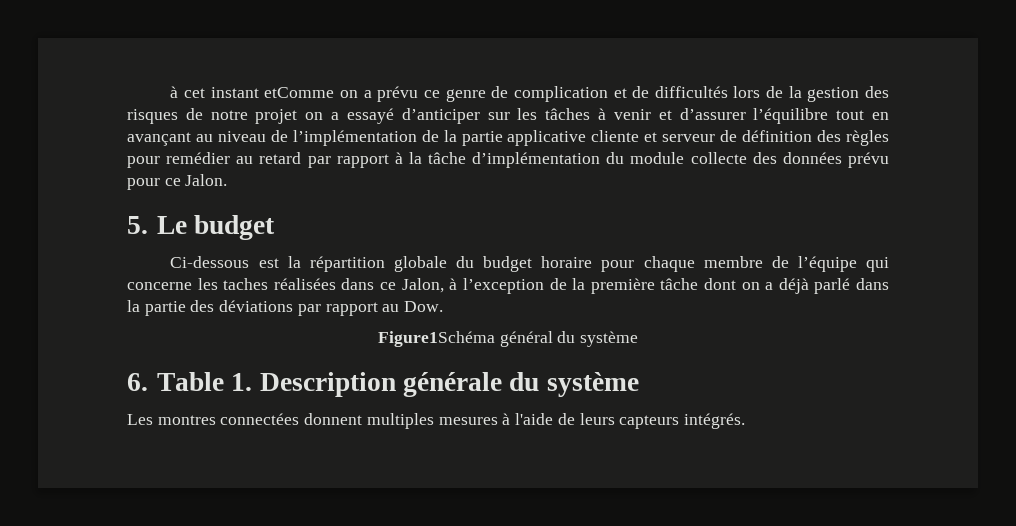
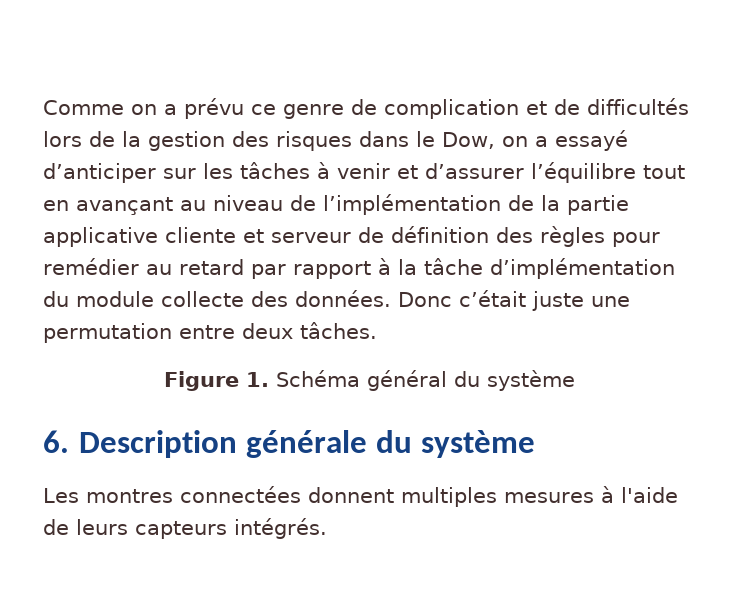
[170,86,335,98] à cet instant etComme -> [43,100,124,115] Comme
[185,108,298,124] de notre projet -> [359,131,495,149] dans le Dow,
[782,152,889,168] [127,174,228,190] [127,215,276,240] [170,256,889,272] [127,278,889,294] [127,300,444,316] [377,331,495,347] données prévu pour ce Jalon. // 5. Le budget // Ci-dessous est la répartition globale du budget horaire pour chaque membre de l’équipe qui concerne les taches réalisées dans ce Jalon, à l’exception de la première tâche dont on a déjà parlé dans la partie des déviations par rapport au Dow. // Figure1Schéma -> [295,290,630,311] [43,322,377,343] [164,370,360,391] données. Donc c’était juste une permutation entre deux tâches. // Figure 1. Schéma
[156,372,253,391] Table 1. -> (69, 441) none

